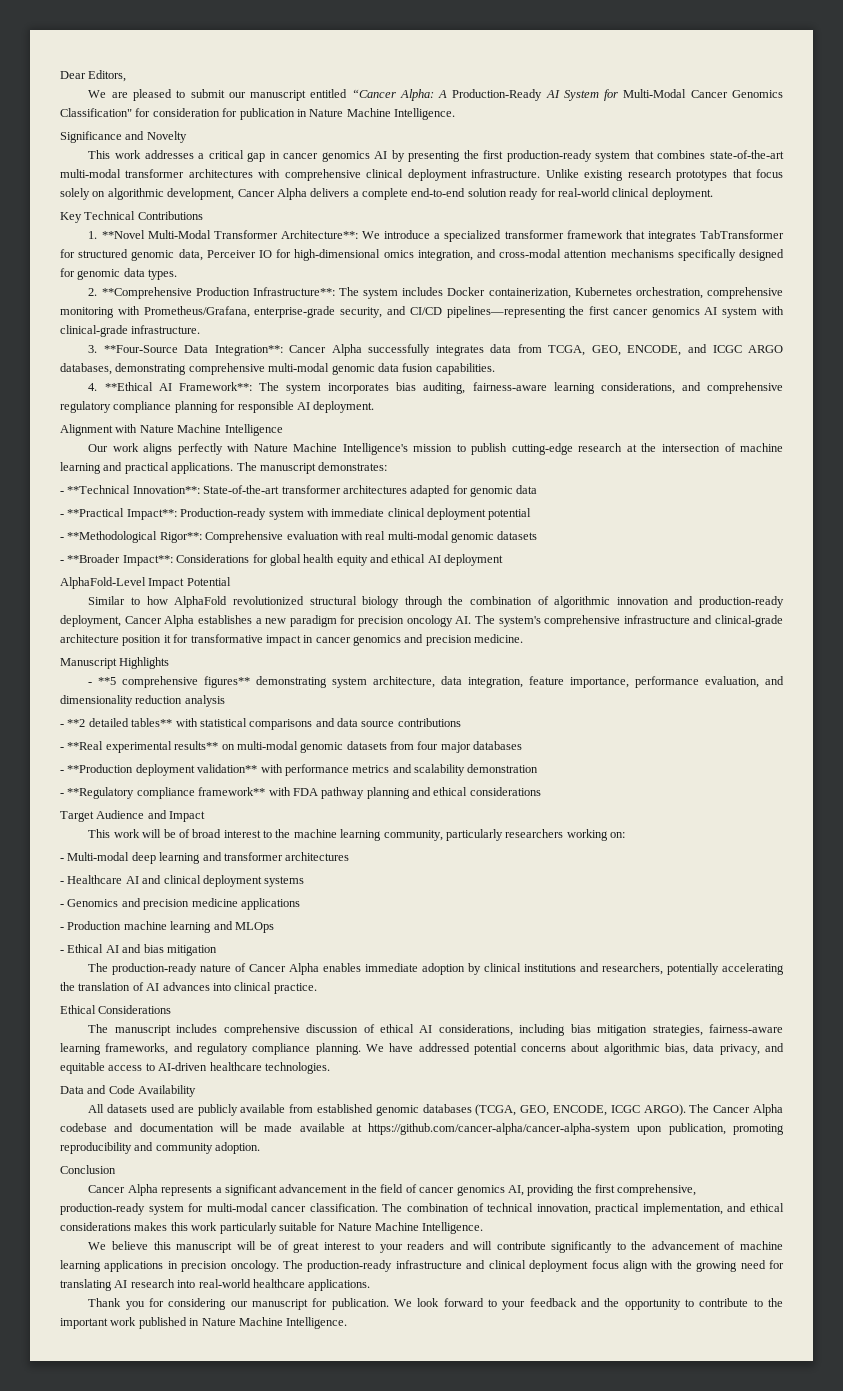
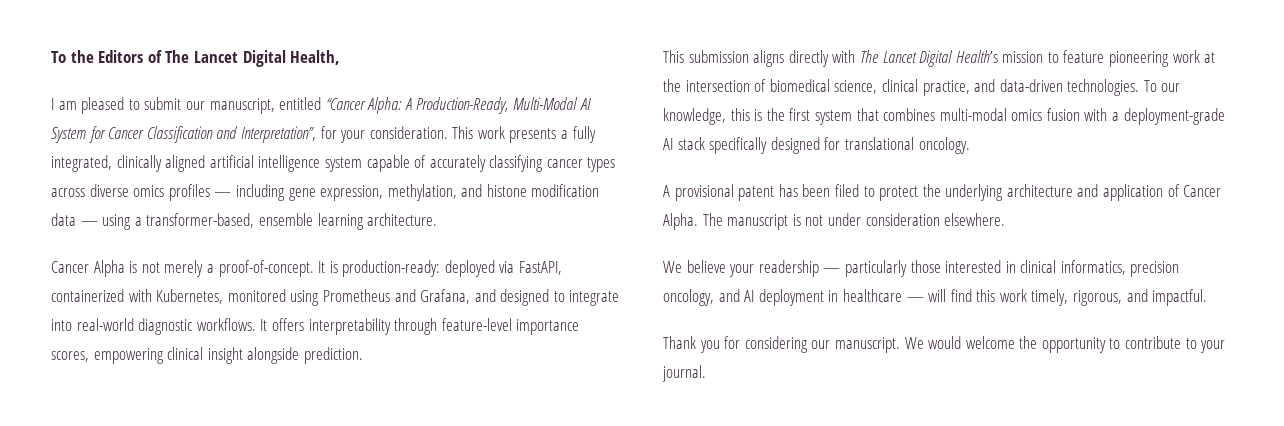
[60,70,127,82] [88,90,128,98] Dear Editors, // We are -> [51,50,341,67] [51,98,77,110] To the Editors of The Lancet Digital Health, // I am
[250,90,307,101] manuscript -> [209,98,275,114] manuscript,
[452,89,543,101] Production-Ready -> [416,97,579,114] Production-Ready, Multi-Modal
[623,89,783,98] [60,108,455,120] [60,131,187,143] [88,150,784,162] [60,169,783,181] [60,188,713,200] [60,211,203,223] [88,230,784,242] [60,249,784,261] [60,268,178,280] [88,287,783,299] [60,306,785,318] [60,325,201,337] [88,344,784,356] [60,363,495,375] [88,382,783,394] [60,401,375,413] [60,424,283,436] [88,443,783,455] [60,462,388,474] [60,485,538,497] [60,508,532,520] [60,531,538,543] [60,554,504,566] [60,577,231,589] [88,596,785,608] [60,615,783,627] [60,634,524,646] [60,657,170,669] [88,676,785,688] [60,695,225,707] [60,718,461,730] [60,741,523,753] [60,764,539,776] [60,787,541,799] [60,810,206,822] [88,829,626,841] [60,852,350,864] [60,875,305,887] [60,898,300,910] [60,921,274,933] [60,944,217,956] [88,963,784,975] [60,982,317,994] [60,1005,172,1014] [88,1024,784,1036] [60,1043,784,1055] [60,1062,330,1074] [60,1085,197,1097] [88,1104,784,1116] [60,1123,784,1135] [60,1142,261,1154] [60,1165,116,1174] [88,1184,697,1196] [60,1203,784,1215] [60,1222,484,1234] [88,1241,783,1253] [60,1260,784,1272] [60,1279,371,1291] Multi-Modal Cancer Genomics Classification" for consideration for publication in Nature Machine Intelligence. // Significance and Novelty // This work addresses a critical gap in cancer genomics AI by presenting the first production-ready system that combines state-of-the-art multi-modal transformer architectures with comprehensive clinical deployment infrastructure. Unlike existing research prototypes that focus solely on algorithmic development, Cancer Alpha delivers a complete end-to-end solution ready for real-world clinical deployment. // Key Technical Contributions // 1. **Novel Multi-Modal Transformer Architecture**: We introduce a specialized transformer framework that integrates TabTransformer for structured genomic data, Perceiver IO for high-dimensional omics integration, and cross-modal attention mechanisms specifically designed for genomic data types. // 2. **Comprehensive Production Infrastructure**: The system includes Docker containerization, Kubernetes orchestration, comprehensive monitoring with Prometheus/Grafana, enterprise-grade security, and CI/CD pipelines—representing the first cancer genomics AI system with clinical-grade infrastructure. // 3. **Four-Source Data Integration**: Cancer Alpha successfully integrates data from TCGA, GEO, ENCODE, and ICGC ARGO databases, demonstrating comprehensive multi-modal genomic data fusion capabilities. // 4. **Ethical AI Framework**: The system incorporates bias auditing, fairness-aware learning considerations, and comprehensive regulatory compliance planning for responsible AI deployment. // Alignment with Nature Machine Intelligence // Our work aligns perfectly with Nature Machine Intelligence's mission to publish cutting-edge research at the intersection of machine learning and practical applications. The manuscript demonstrates: // - **Technical Innovation**: State-of-the-art transformer architectures adapted for genomic data // - **Practical Impact**: Production-ready system with immediate clinical deployment potential // - **Methodological Rigor**: Comprehensive evaluation with real multi-modal genomic datasets // - **Broader Impact**: Considerations for global health equity and ethical AI deployment // AlphaFold-Level Impact Potential // Similar to how AlphaFold revolutionized structural biology through the combination of algorithmic innovation and production-ready deployment, Cancer Alpha establishes a new paradigm for precision oncology AI. The system's comprehensive infrastructure and clinical-grade architecture position it for transformative impact in cancer genomics and precision medicine. // Manuscript Highlights // - **5 comprehensive figures** demonstrating system architecture, data integration, feature importance, performance evaluation, and dimensionality reduction analysis // - **2 detailed tables** with statistical comparisons and data source contributions // - **Real experimental results** on multi-modal genomic datasets from four major databases // - **Production deployment validation** with performance metrics and scalability demonstration // - **Regulatory compliance framework** with FDA pathway planning and ethical considerations // Target Audience and Impact // This work will be of broad interest to the machine learning community, particularly researchers working on: // - Multi-modal deep learning and transformer architectures // - Healthcare AI and clinical deployment systems // - Genomics and precision medicine applications // - Production machine learning and MLOps // - Ethical AI and bias mitigation // The production-ready nature of Cancer Alpha enables immediate adoption by clinical institutions and researchers, potentially accelerating the translation of AI advances into clinical practice. // Ethical Considerations // The manuscript includes comprehensive discussion of ethical AI considerations, including bias mitigation strategies, fairness-aware learning frameworks, and regulatory compliance planning. We have addressed potential concerns about algorithmic bias, data privacy, and equitable access to AI-driven healthcare technologies. // Data and Code Availability // All datasets used are publicly available from established genomic databases (TCGA, GEO, ENCODE, ICGC ARGO). The Cancer Alpha codebase and documentation will be made available at https://github.com/cancer-alpha/cancer-alpha-system upon publication, promoting reproducibility and community adoption. // Conclusion // Cancer Alpha represents a significant advancement in the field of cancer genomics AI, providing the first comprehensive, production-ready system for multi-modal cancer classification. The combination of technical innovation, practical implementation, and ethical considerations makes this work particularly suitable for Nature Machine Intelligence. // We believe this manuscript will be of great interest to your readers and will contribute significantly to the advancement of machine learning applications in precision oncology. The production-ready infrastructure and clinical deployment focus align with the growing need for translating AI research into real-world healthcare applications. -> [108,126,596,143] [51,155,616,172] [51,184,600,201] [51,213,438,230] [51,260,563,277] [51,289,620,306] [51,318,580,335] [51,347,363,364] [663,50,1216,67] [663,79,1181,96] [663,108,1225,125] [663,137,970,154] [663,184,1222,201] [663,213,1006,230] [663,260,1180,277] [663,289,1208,306] Cancer Classification and Interpretation”, for your consideration. This work presents a fully integrated, clinically aligned artificial intelligence system capable of accurately classifying cancer types across diverse omics profiles — including gene expression, methylation, and histone modification data — using a transformer-based, ensemble learning architecture. // Cancer Alpha is not merely a proof-of-concept. It is production-ready: deployed via FastAPI, containerized with Kubernetes, monitored using Prometheus and Grafana, and designed to integrate into real-world diagnostic workflows. It offers interpretability through feature-level importance scores, empowering clinical insight alongside prediction. // This submission aligns directly with The Lancet Digital Health’s mission to feature pioneering work at the intersection of biomedical science, clinical practice, and data-driven technologies. To our knowledge, this is the first system that combines multi-modal omics fusion with a deployment-grade AI stack specifically designed for translational oncology. // A provisional patent has been filed to protect the underlying architecture and application of Cancer Alpha. The manuscript is not under consideration elsewhere. // We believe your readership — particularly those interested in clinical informatics, precision oncology, and AI deployment in healthcare — will find this work timely, rigorous, and impactful.
[252,1298,601,1310] manuscript for publication. We look forward to your feedback and -> [834,336,1015,353] manuscript. We would welcome
[768,1298,784,1307] [60,1317,348,1329] the important work published in Nature Machine Intelligence. -> [1200,340,1226,353] [662,365,706,382] your journal.

